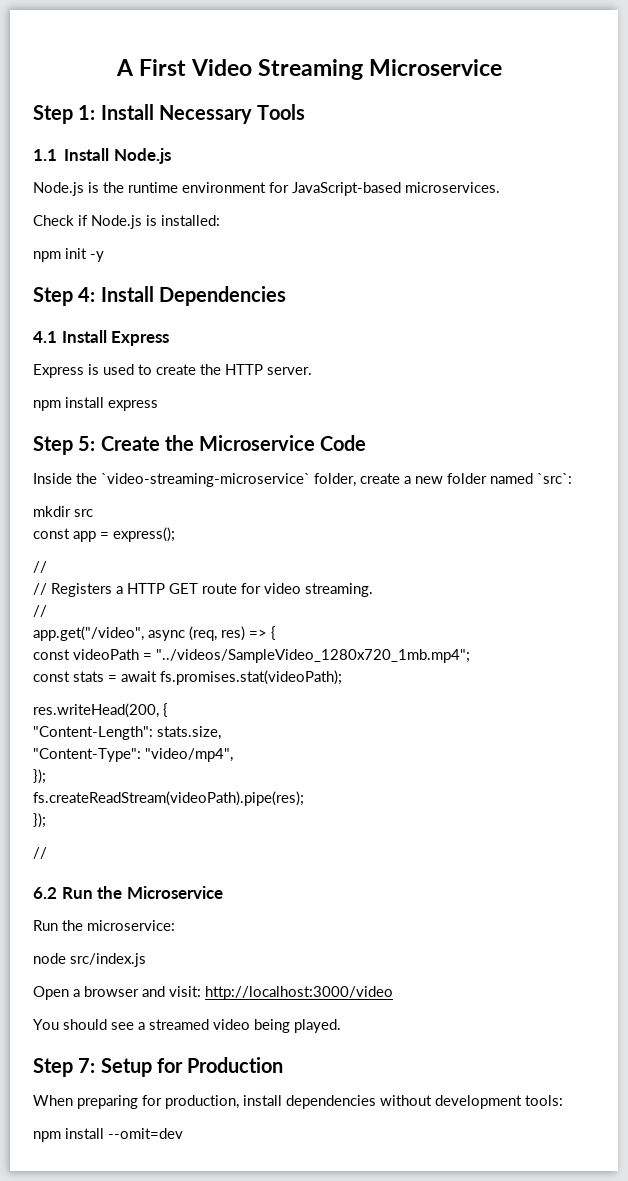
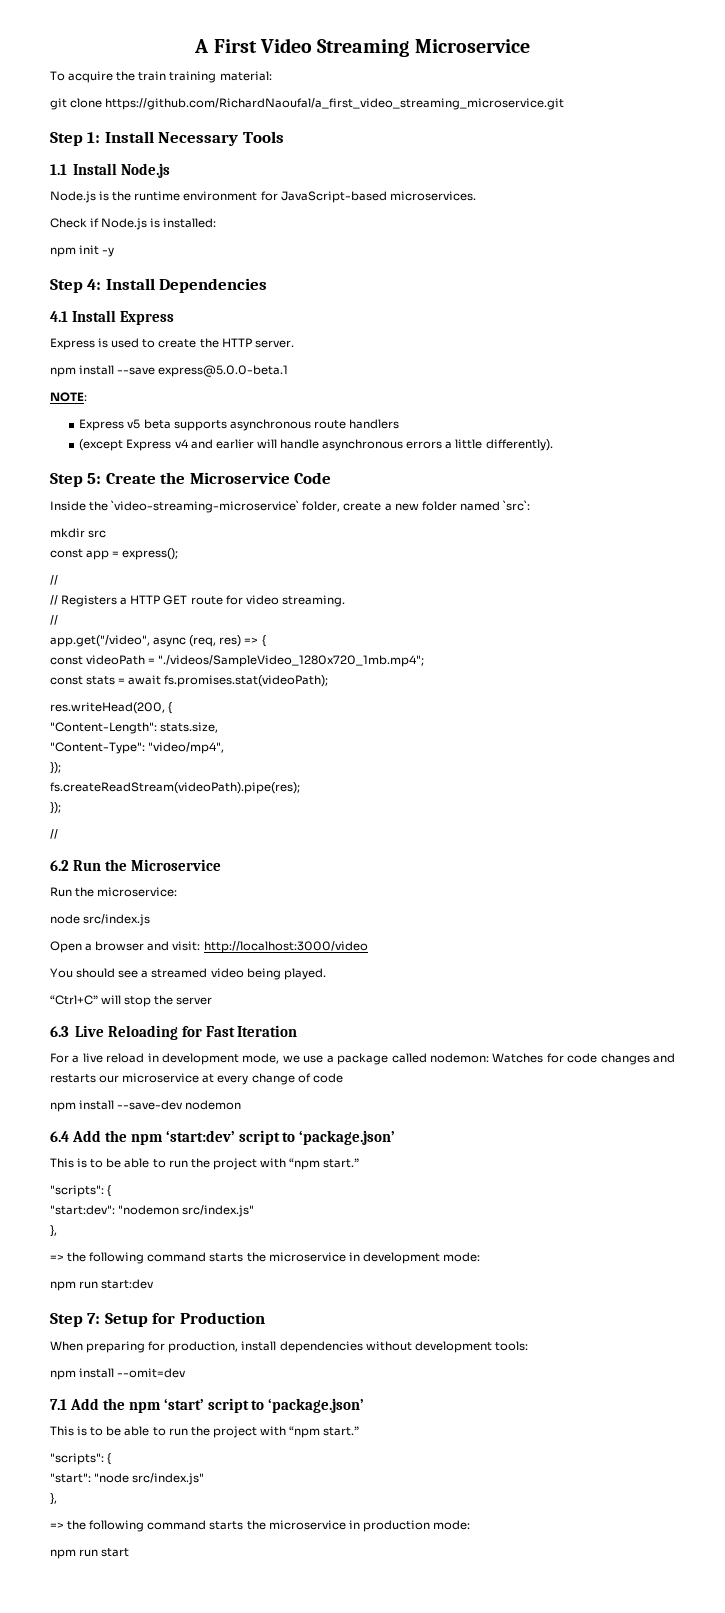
(503, 67) none -> [50,71,272,83] [50,98,565,110] // To acquire the train training material: // git clone https://github.com/RichardNaoufal/a_first_video_streaming_microservice.git
[108,400,158,411] express -> [117,365,289,377] [50,392,87,402] [79,419,399,431] [79,439,553,451] --save express@5.0.0-beta.1 // NOTE: // Express v5 beta supports asynchronous route handlers // (except Express v4 and earlier will handle asynchronous errors a little differently).
[156,649,470,663] "../videos/SampleVideo_1280x720_1mb.mp4"; -> [158,655,425,667] "./videos/SampleVideo_1280x720_1mb.mp4";
(341, 1026) none -> [50,995,213,1007] [50,1025,298,1040] [50,1053,675,1065] [50,1073,343,1085] [50,1100,242,1112] [50,1130,396,1145] [50,1158,360,1170] [50,1185,112,1197] [50,1205,255,1217] [50,1225,57,1237] [50,1252,480,1264] [50,1279,155,1291] // “Ctrl+C” will stop the server // 6.3 Live Reloading for Fast Iteration // For a live reload in development mode, we use a package called nodemon: Watches for code changes and restarts our microservice at every change of code // npm install --save-dev nodemon // 6.4 Add the npm ‘start:dev’ script to ‘package.json’ // This is to be able to run the project with “npm start.” // "scripts": { // "start:dev": "nodemon src/index.js" // }, // => the following command starts the microservice in development mode: // npm run start:dev
(183, 1133) none -> [50,1398,365,1413] [50,1426,360,1438] [50,1453,112,1465] [50,1473,205,1485] [50,1493,57,1505] [50,1520,470,1532] [50,1548,130,1559] // 7.1 Add the npm ‘start’ script to ‘package.json’ // This is to be able to run the project with “npm start.” // "scripts": { // "start": "node src/index.js" // }, // => the following command starts the microservice in production mode: // npm run start

